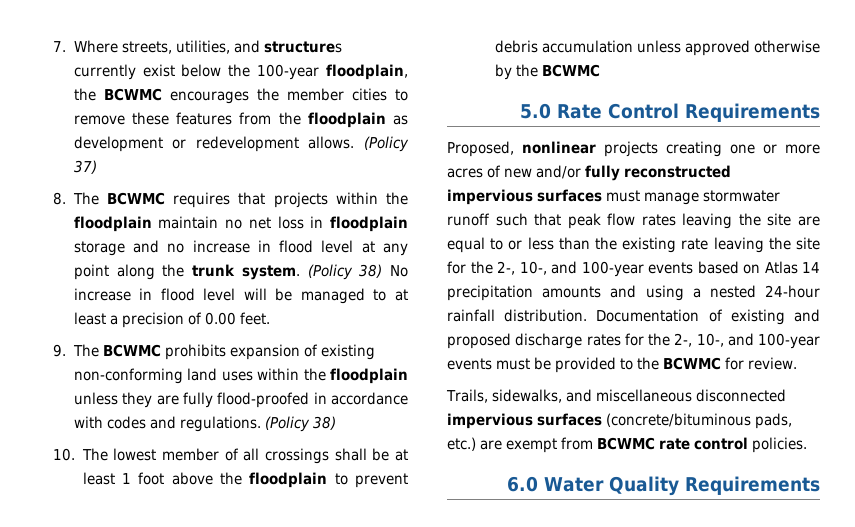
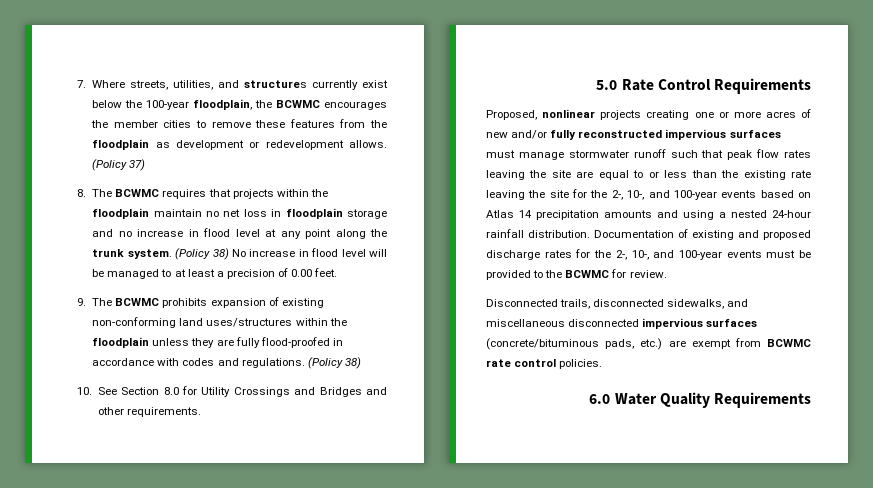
[221,371,253,381] uses -> [206,318,293,327] uses/structures
[81,448,408,464] [82,472,408,488] [494,40,820,56] [494,64,600,80] The lowest member of all crossings shall be at least 1 foot above the floodplain to prevent debris accumulation unless approved otherwise by the BCWMC -> [97,386,387,397] [97,407,201,417] See Section 8.0 for Utility Crossings and Bridges and other requirements.
[446,389,488,403] Trails, -> [486,299,665,309] Disconnected trails, disconnected

